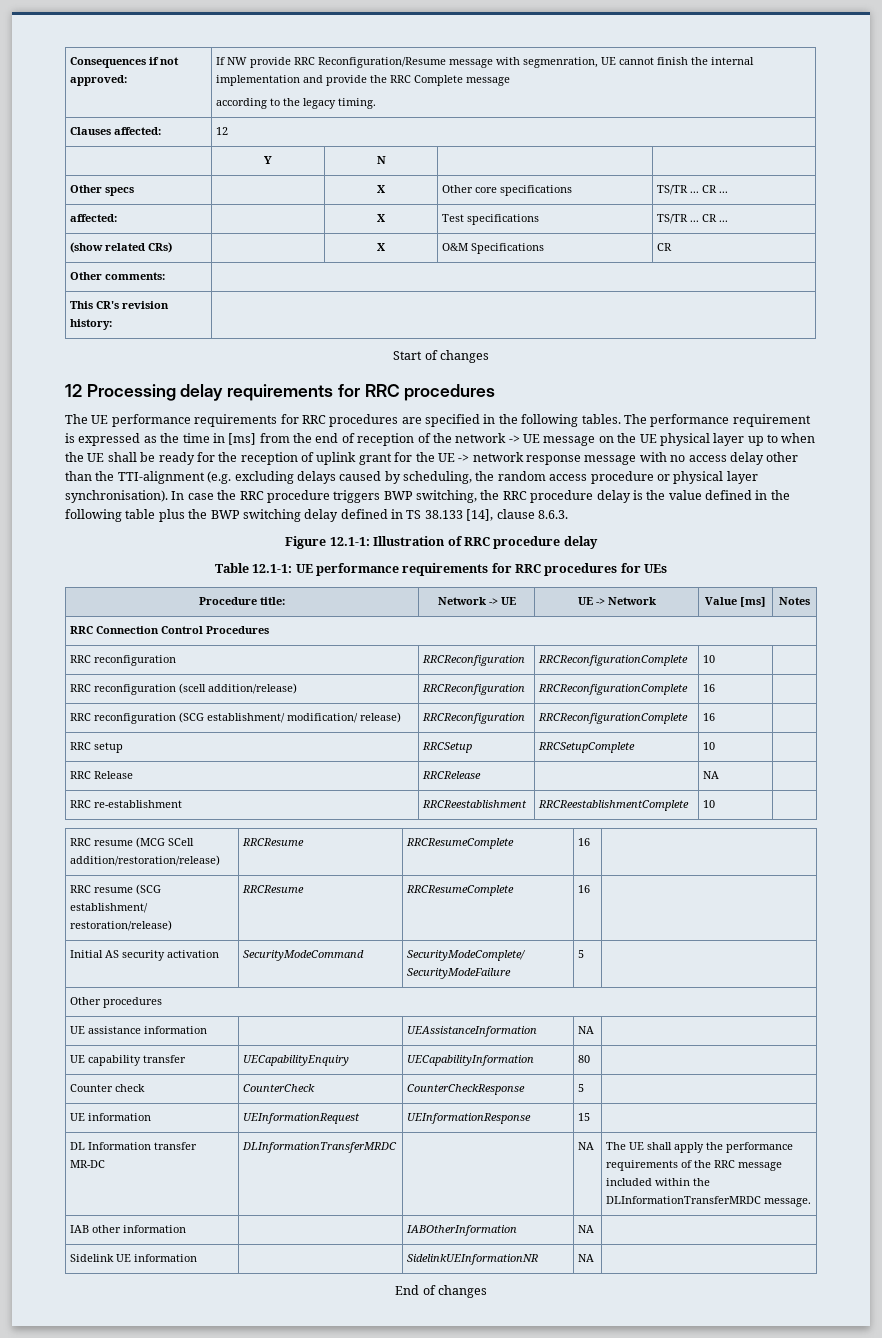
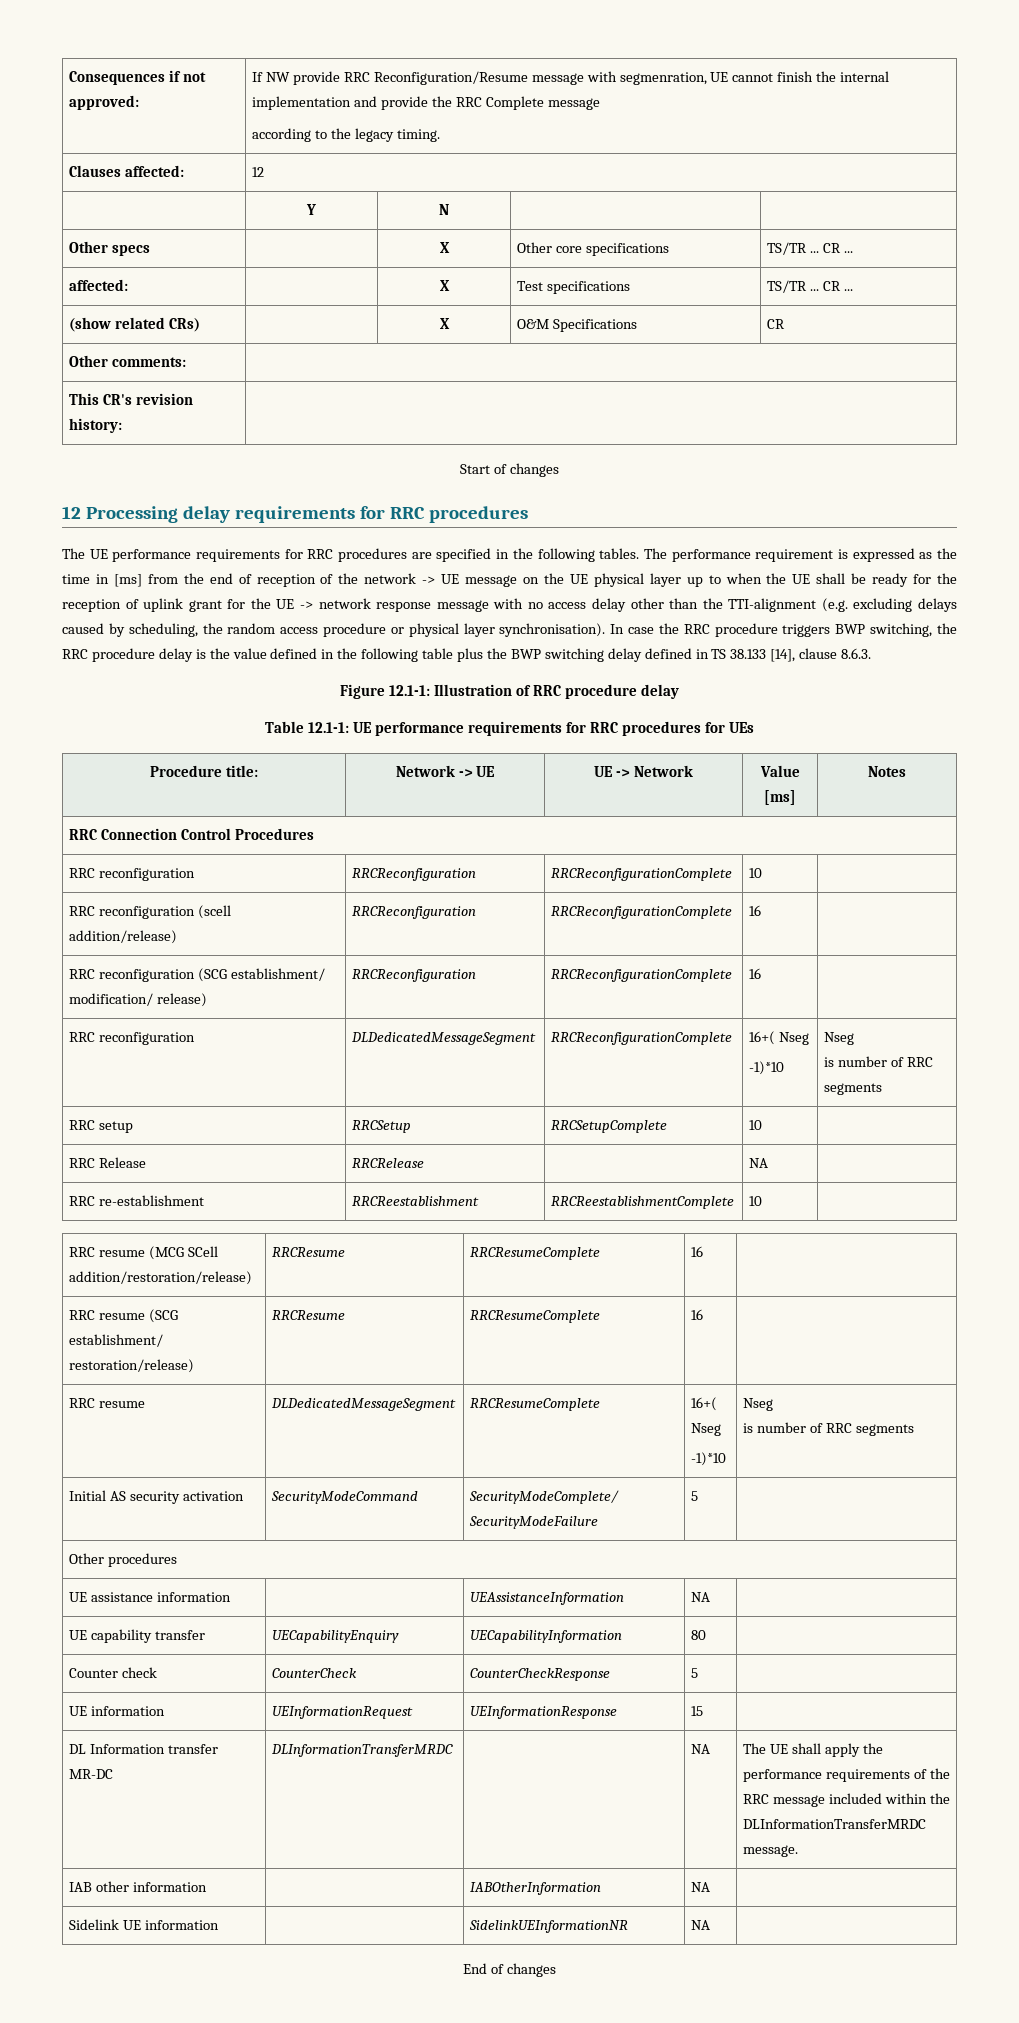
(716, 717) none -> [69,1032,196,1045] [351,1032,537,1045] [551,1032,733,1045] [749,1031,810,1045] [749,1061,785,1075] [824,1032,855,1045] [824,1056,933,1067] [824,1083,883,1095] // RRC reconfiguration | DLDedicatedMessageSegment | RRCReconfigurationComplete | 16+( Nseg // -1)*10 | Nseg // is number of RRC segments
(591, 889) none -> [69,1398,146,1408] [271,1398,457,1411] [470,1398,601,1411] [691,1397,718,1411] [691,1423,722,1436] [691,1452,727,1466] [743,1398,774,1411] [743,1422,914,1436] // RRC resume | DLDedicatedMessageSegment | RRCResumeComplete | 16+( Nseg // -1)*10 | Nseg // is number of RRC segments

